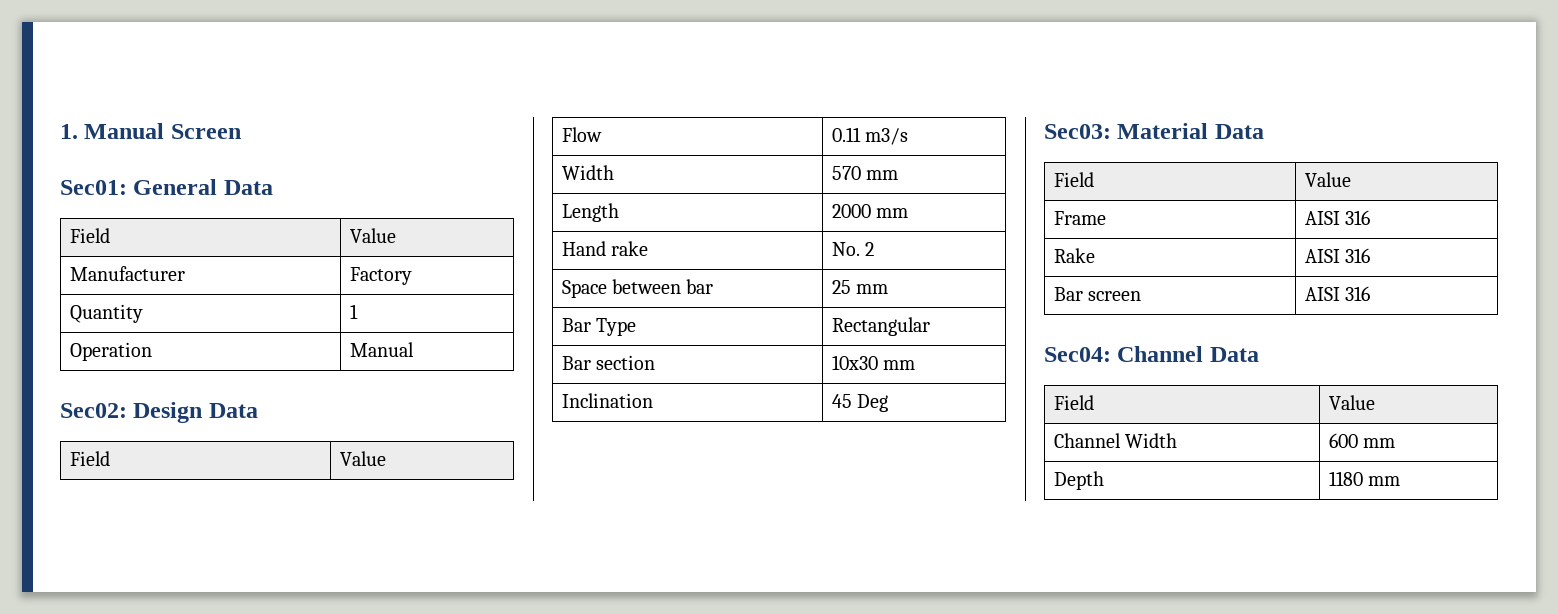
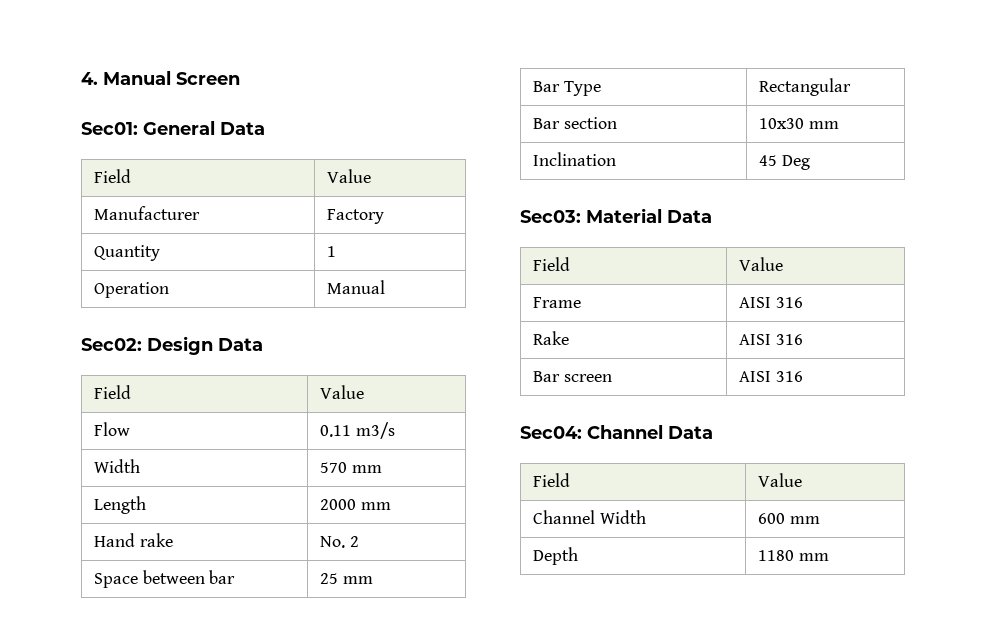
[60,124,78,139] 1. -> [81,72,98,85] 4.

